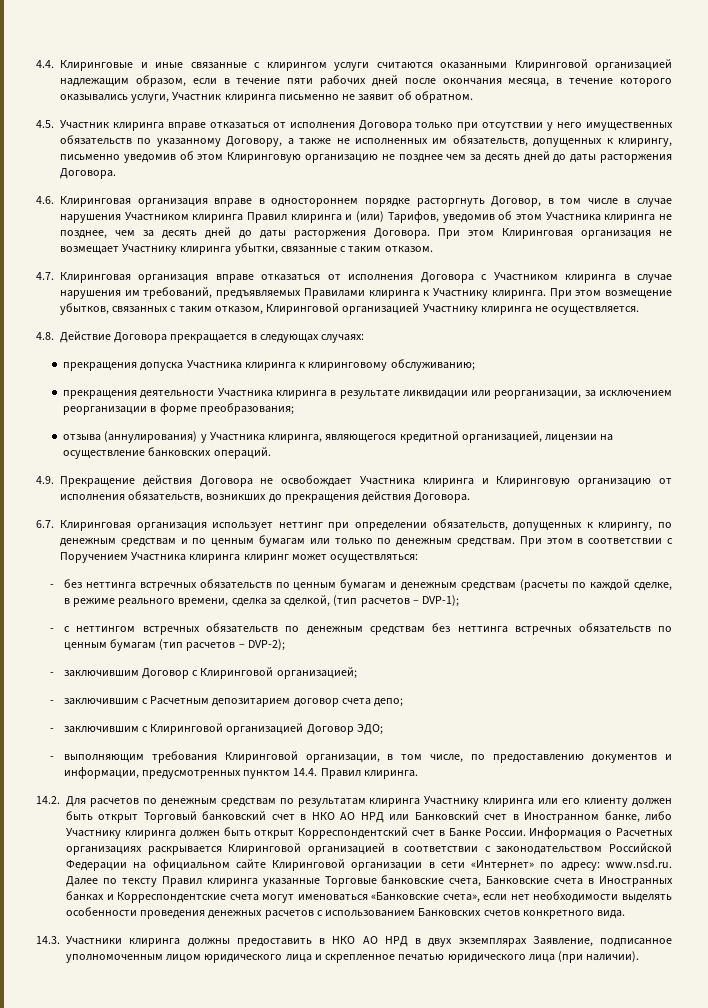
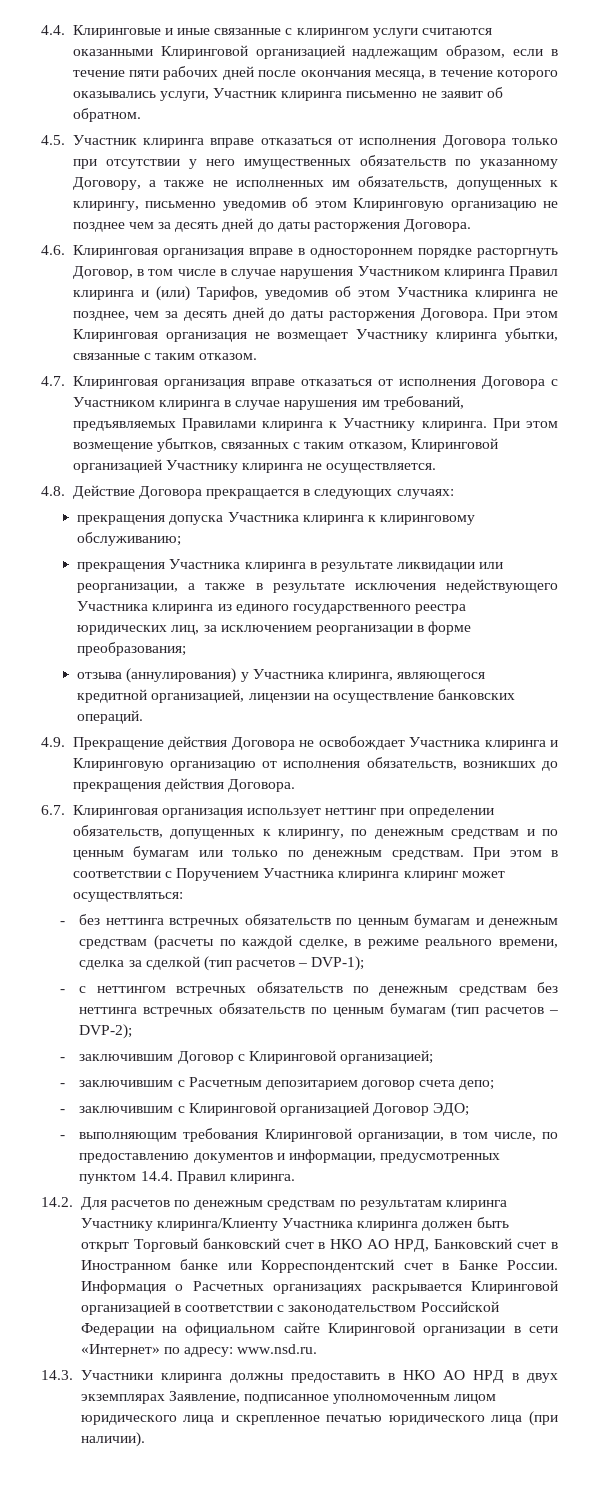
[259,334,319,343] следующах -> [314,489,393,499] следующих
[140,390,215,399] деятельности -> (166, 567) none
(582, 394) none -> [188,579,558,593] [77,601,467,614] [77,625,200,635] а также в результате исключения недействующего Участника клиринга из единого государственного реестра юридических лиц,
[284,595,331,607] сделкой, -> [145,956,200,970] сделкой
[483,798,629,807] клиринга или его клиенту -> [156,1218,419,1231] клиринга/Клиенту Участника клиринга
[360,812,410,823] НРД или -> [394,1239,430,1252] НРД,
[604,811,672,823] [66,827,295,839] банке, либо Участнику клиринга должен быть открыт -> [180,1259,252,1270] банке или
[66,875,673,887] [66,891,672,903] [66,907,626,919] Далее по тексту Правил клиринга указанные Торговые банковские счета, Банковские счета в Иностранных банках и Корреспондентские счета могут именоваться «Банковские счета», если нет необходимости выделять особенности проведения денежных расчетов с использованием Банковских счетов конкретного вида. -> (318, 1349) none

